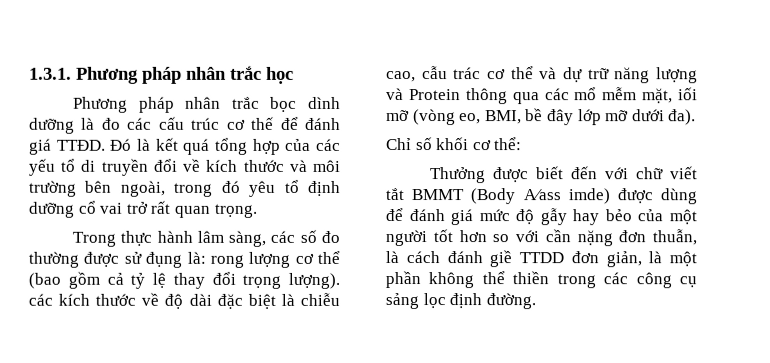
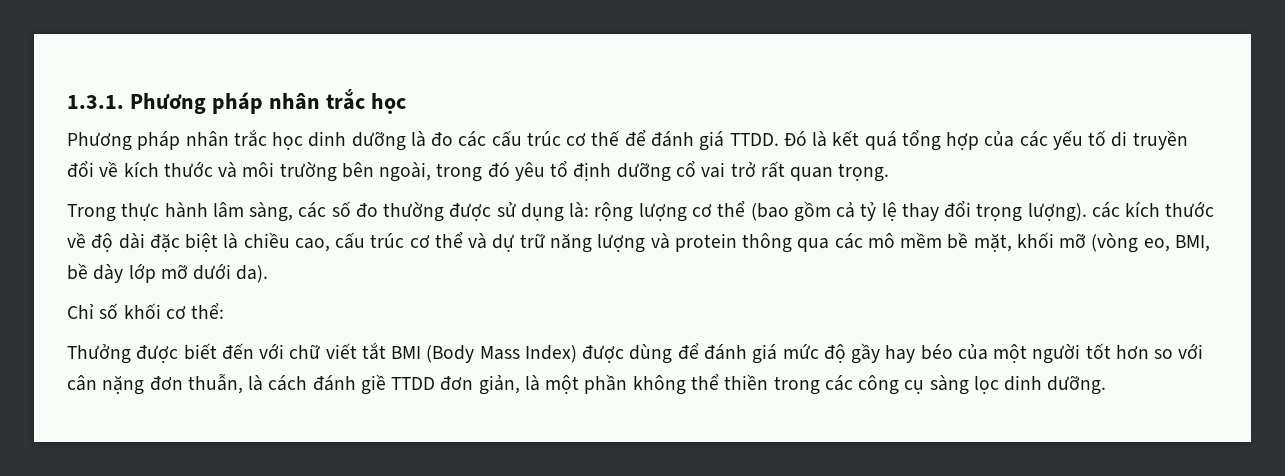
[270,96,341,112] bọc dình -> [272,131,347,150] học dinh
[56,139,106,151] TTĐD. -> [729,133,779,146] TTDD.
[61,158,77,172] tổ -> [1088,130,1107,146] tố
[145,251,244,268] đụng là: rong -> [520,202,634,222] dụng là: rộng
[300,292,340,306] [386,66,482,83] chiễu cao, cẫu trác -> [243,232,405,252] chiều cao, cấu trúc
[408,89,461,101] Protein -> [674,233,737,252] protein
[574,87,698,104] mổ mễm mặt, iối -> [867,232,1054,252] mô mềm bề mặt, khối
[546,109,574,126] đây -> [93,264,124,283] dày
[668,109,697,126] đa). -> [236,265,269,283] da).
[411,188,610,205] BMMT (Body A⁄ass imde) -> [391,345,577,363] BMI (Body Mass Index)
[539,208,632,226] gẫy hay bẻo -> [851,343,953,364] gầy hay béo
[544,229,571,243] cần -> [67,375,97,391] cân
[385,293,536,310] sảng lọc định đường. -> [929,375,1107,395] sàng lọc dinh dưỡng.

